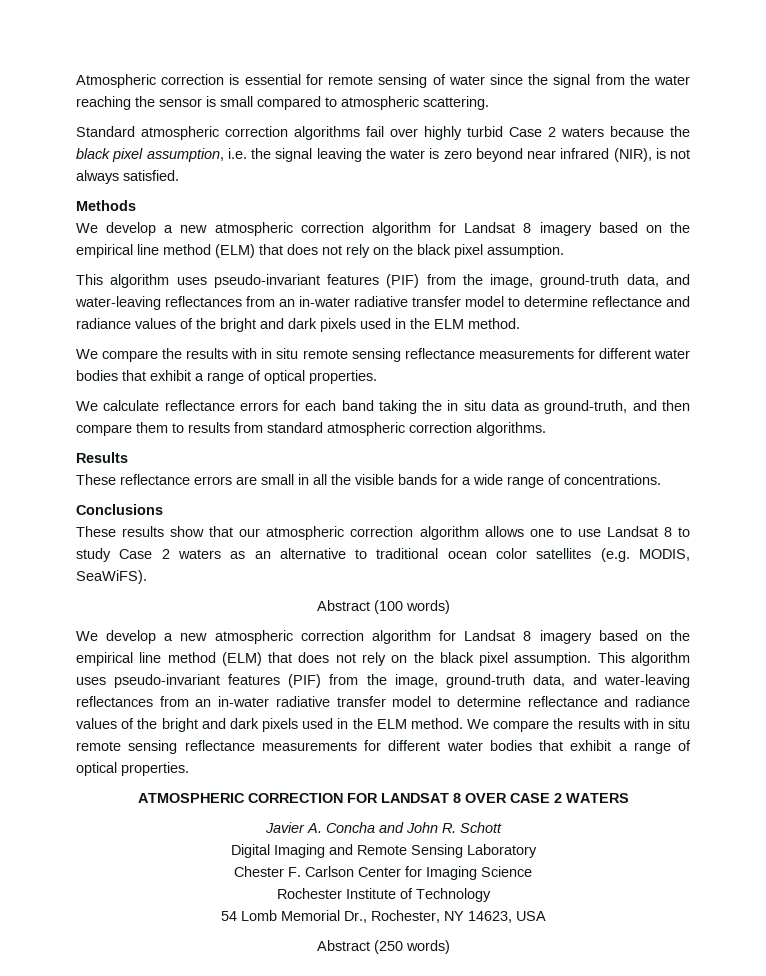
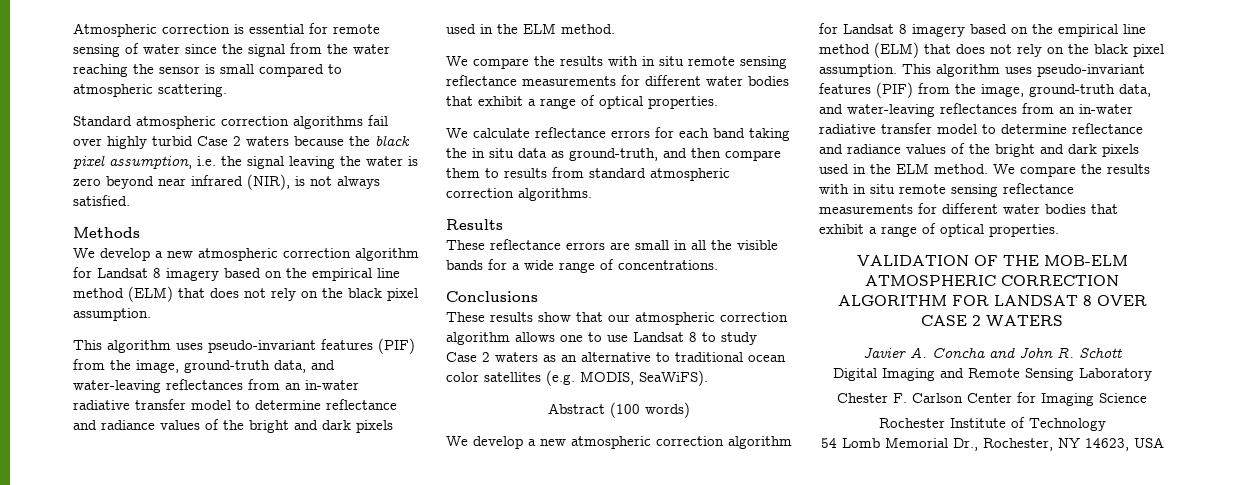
(189, 769) none -> [856,255,1128,266] VALIDATION OF THE MOB-ELM
(343, 798) none -> [837,295,947,306] ALGORITHM
[316,940,450,954] // Abstract (250 words) -> (1164, 442) none

